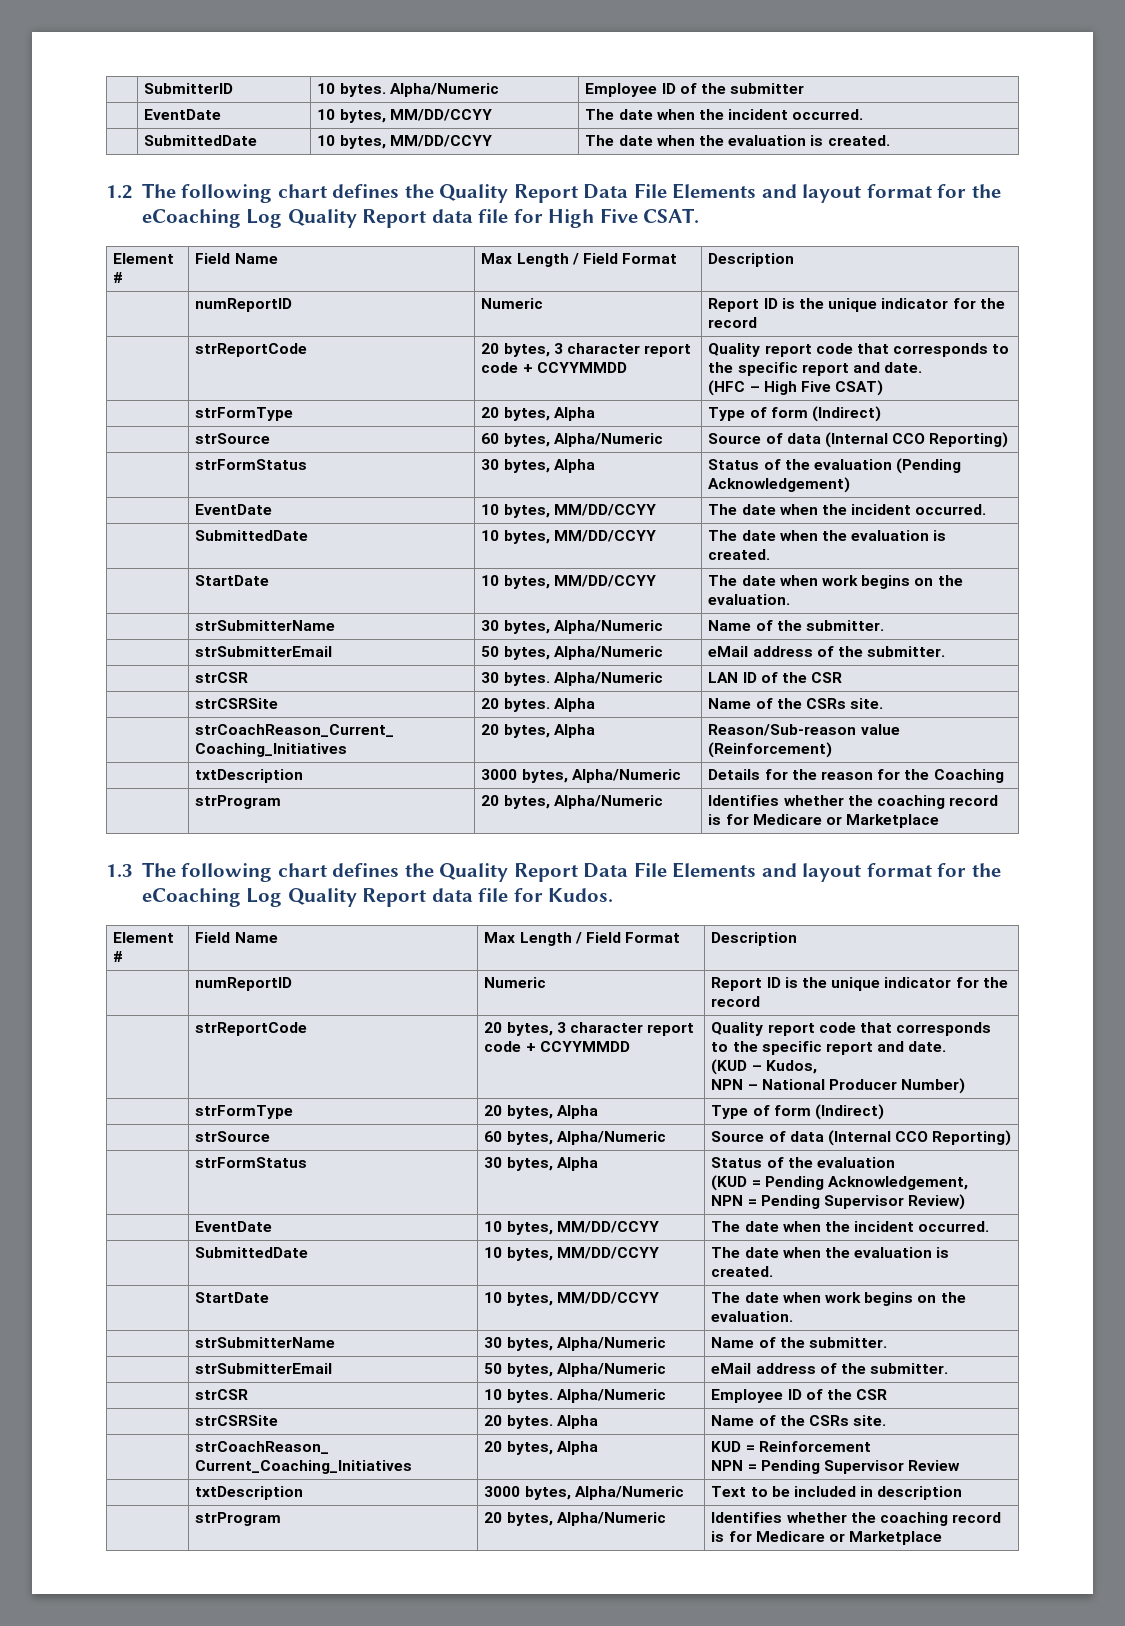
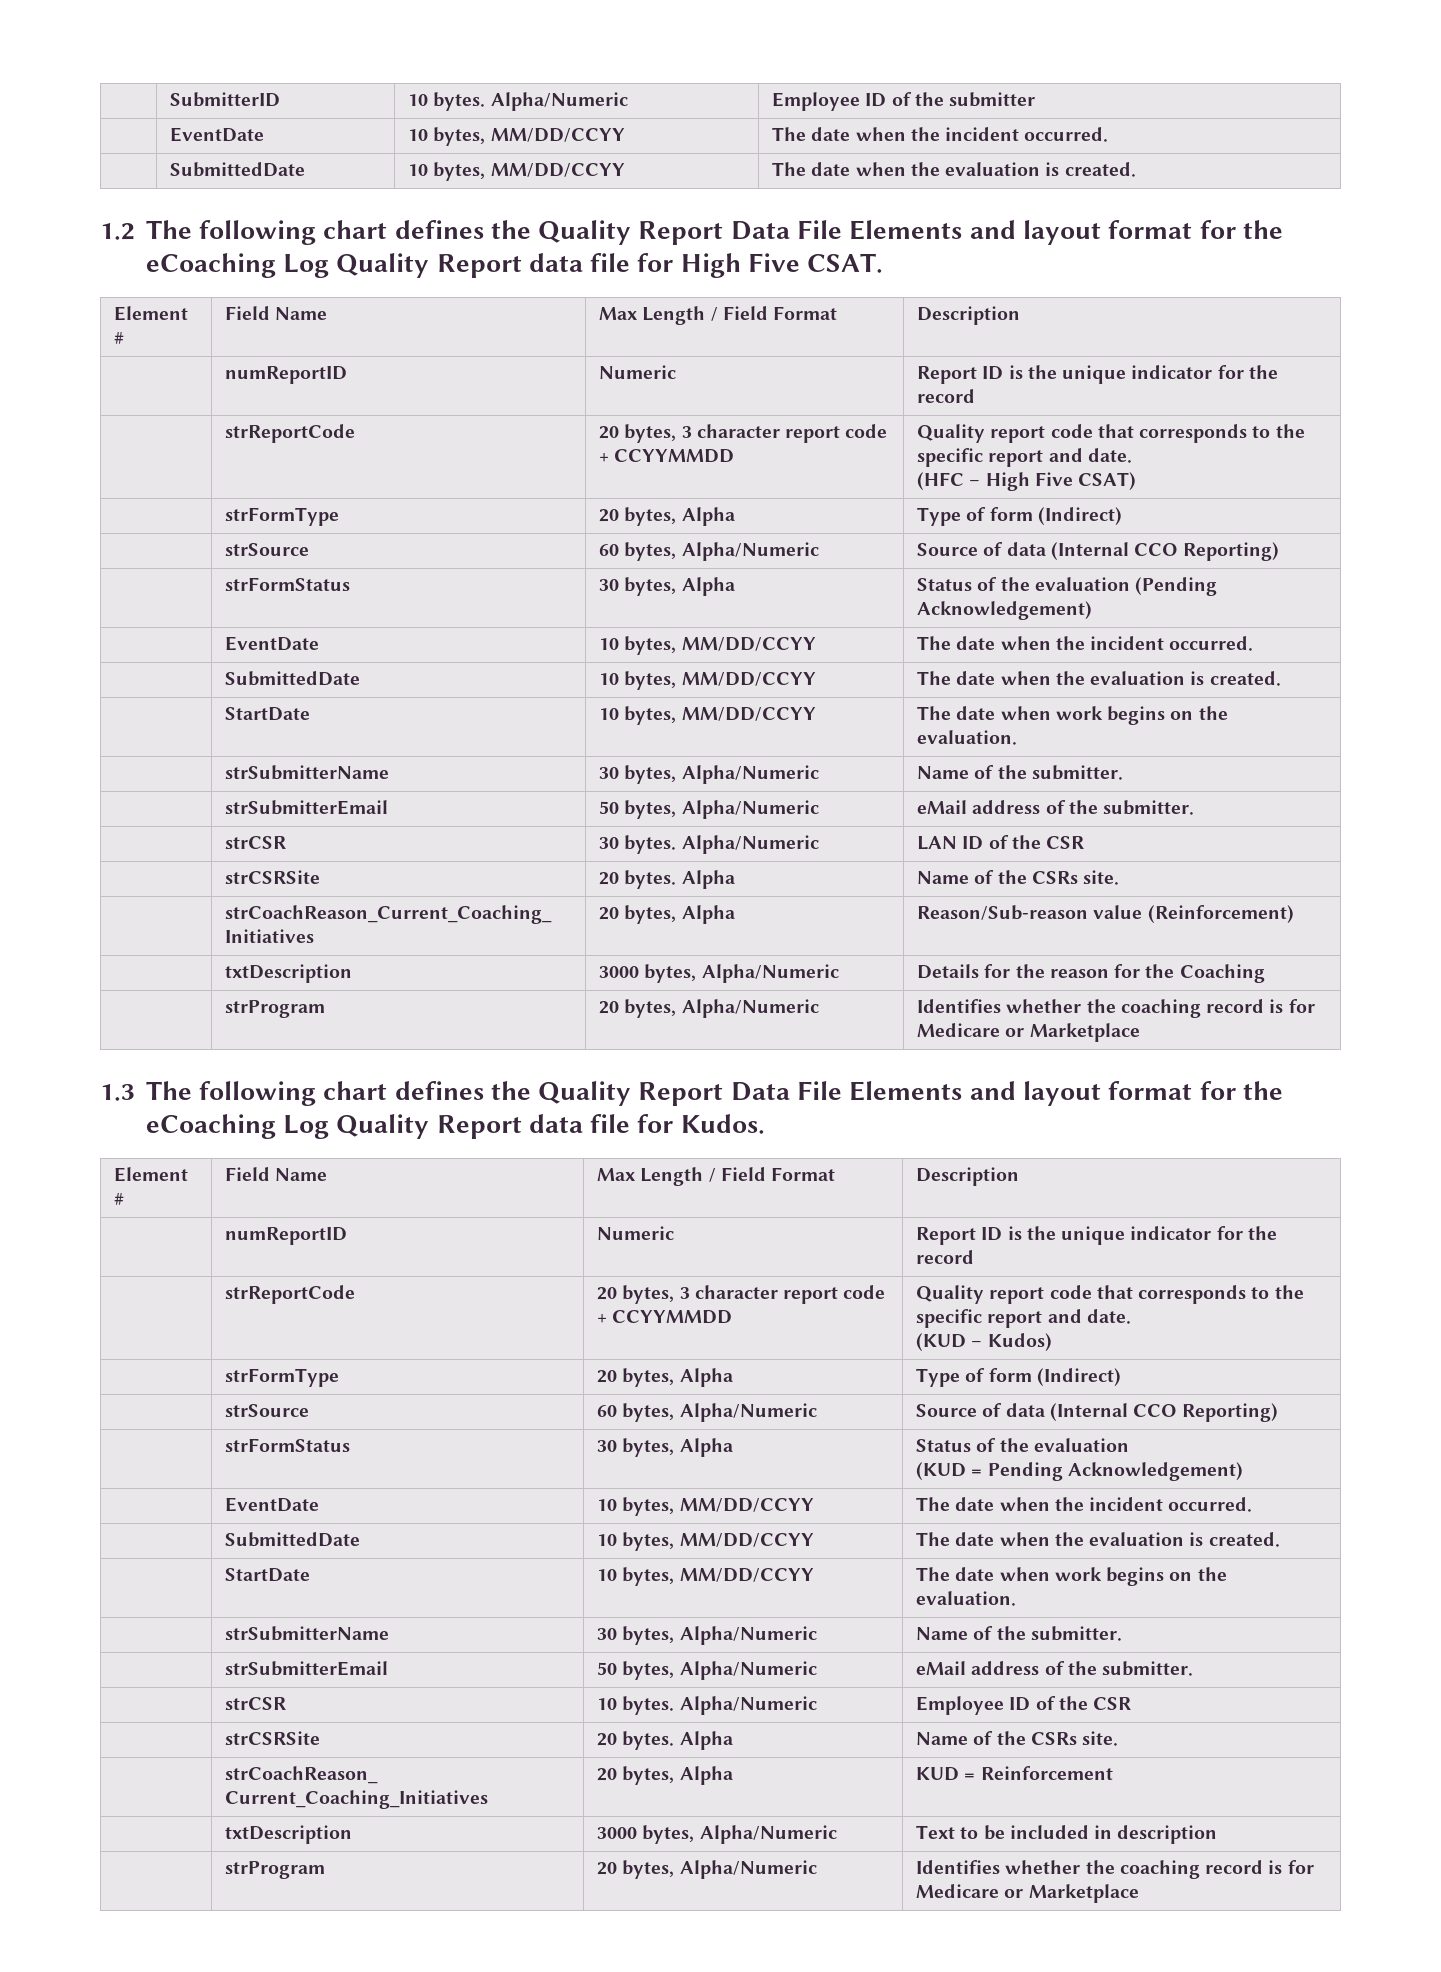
[765,1060,817,1074] [711,1078,966,1094] Kudos, // NPN – National Producer Number) -> [987,1333,1052,1351] Kudos)
[827,1176,968,1190] [711,1194,966,1210] Acknowledgement, // NPN = Pending Supervisor Review) -> [1067,1462,1243,1481] Acknowledgement)
[711,1460,961,1474] // NPN = Pending Supervisor Review -> (1113, 1773) none

